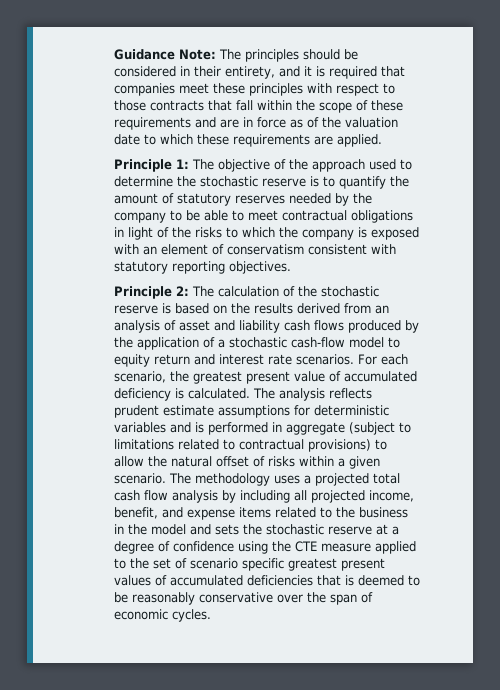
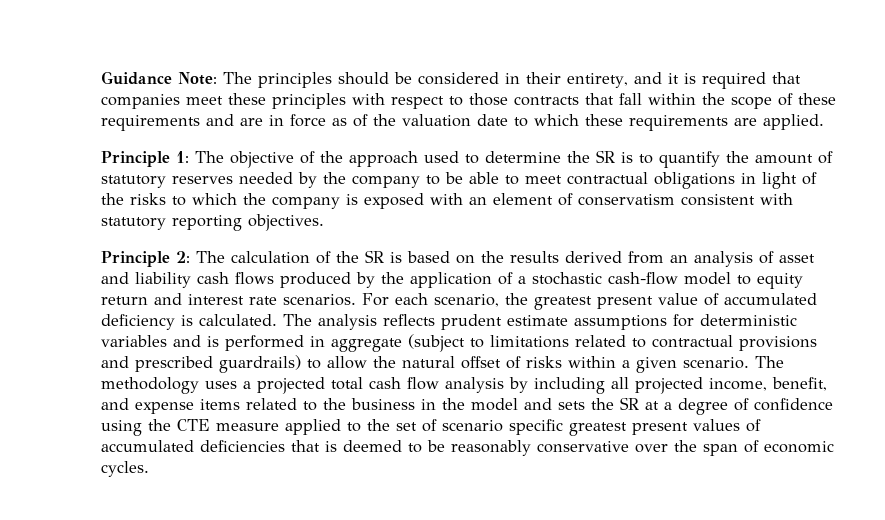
[200,176,307,187] stochastic reserve -> [596,150,616,163] SR
[321,286,380,297] [114,305,159,314] stochastic reserve -> [365,250,385,263] SR
[308,439,372,452] provisions) -> [739,336,818,351] [101,355,302,373] provisions and prescribed guardrails)
[266,524,373,535] stochastic reserve -> [620,397,640,410] SR

